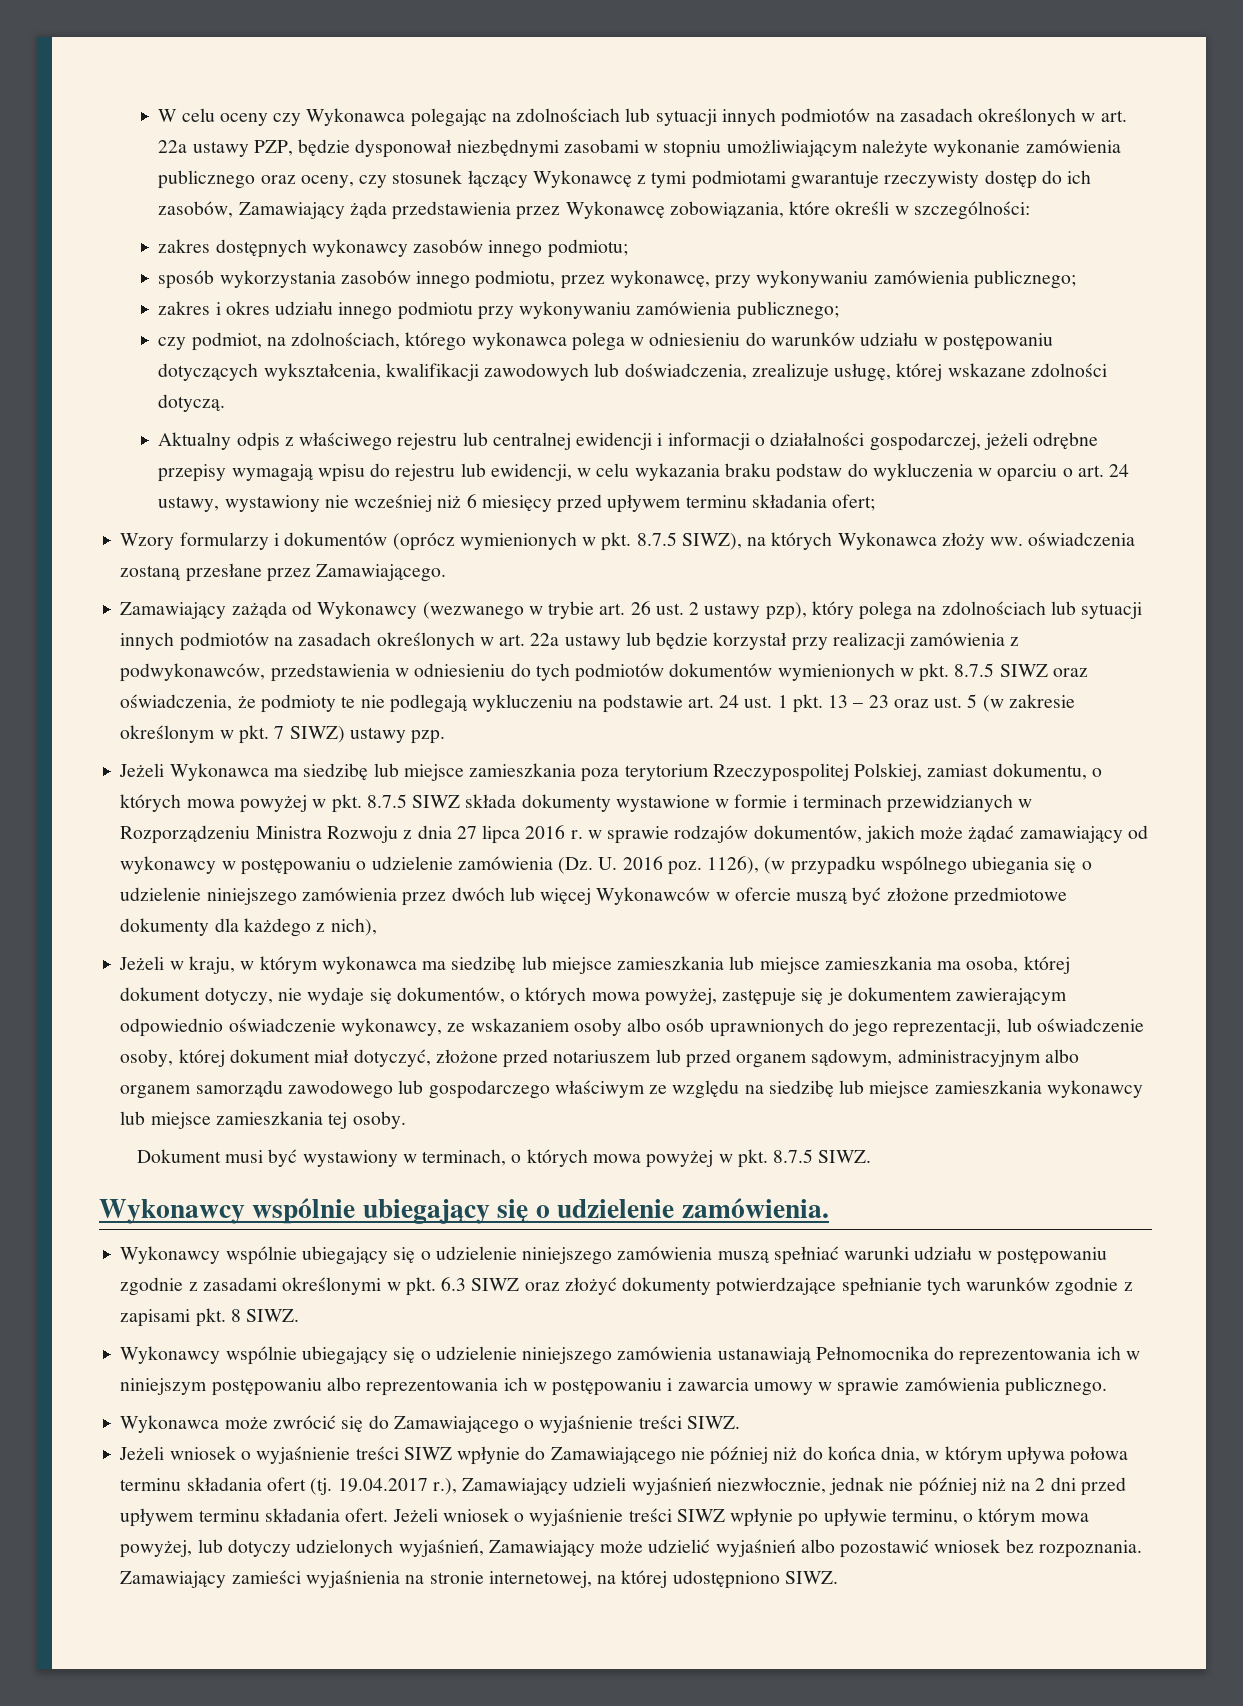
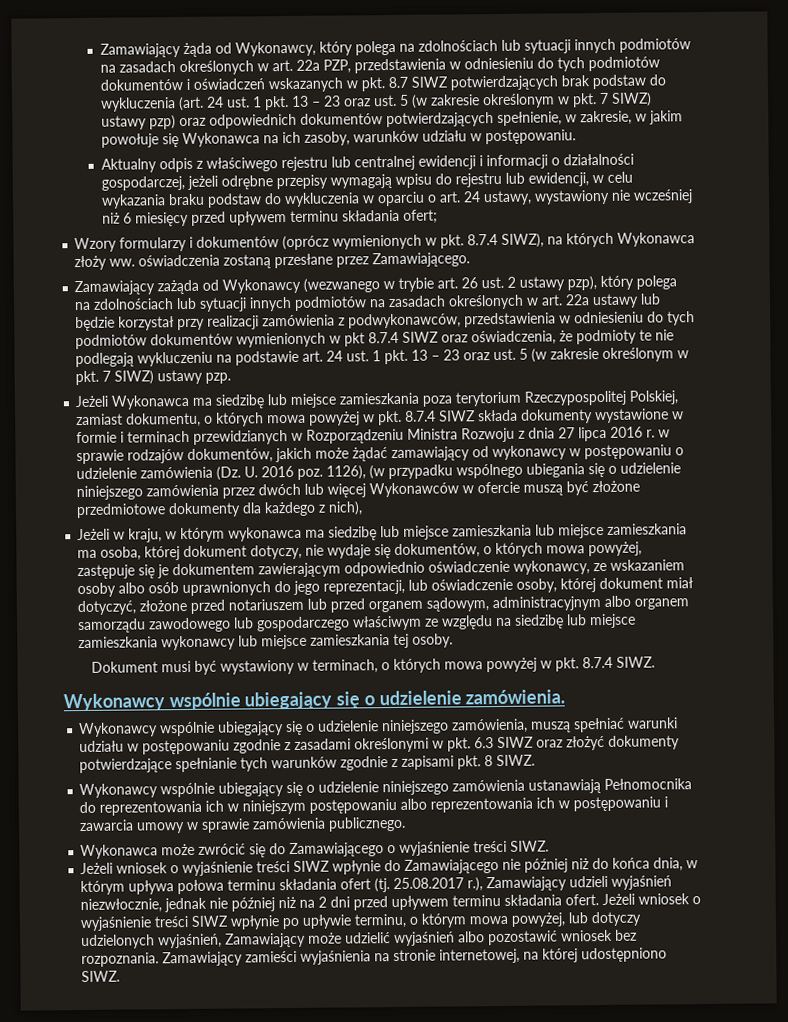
[158,108,487,127] W celu oceny czy Wykonawca polegając -> [99,40,396,58] Zamawiający żąda od Wykonawcy, który polega
[192,139,1121,158] [158,170,1092,189] [158,201,1030,220] [158,239,628,258] [158,270,1076,289] [158,301,839,320] [158,332,1053,351] [158,363,1107,382] [158,394,226,412] ustawy PZP, będzie dysponował niezbędnymi zasobami w stopniu umożliwiającym należyte wykonanie zamówienia publicznego oraz oceny, czy stosunek łączący Wykonawcę z tymi podmiotami gwarantuje rzeczywisty dostęp do ich zasobów, Zamawiający żąda przedstawienia przez Wykonawcę zobowiązania, które określi w szczególności: // zakres dostępnych wykonawcy zasobów innego podmiotu; // sposób wykorzystania zasobów innego podmiotu, przez wykonawcę, przy wykonywaniu zamówienia publicznego; // zakres i okres udziału innego podmiotu przy wykonywaniu zamówienia publicznego; // czy podmiot, na zdolnościach, którego wykonawca polega w odniesieniu do warunków udziału w postępowaniu dotyczących wykształcenia, kwalifikacji zawodowych lub doświadczenia, zrealizuje usługę, której wskazane zdolności dotyczą. -> [322,56,660,74] [99,74,666,93] [100,92,652,112] [100,110,683,130] [100,129,576,148] PZP, przedstawienia w odniesieniu do tych podmiotów dokumentów i oświadczeń wskazanych w pkt. 8.7 SIWZ potwierdzających brak podstaw do wykluczenia (art. 24 ust. 1 pkt. 13 – 23 oraz ust. 5 (w zakresie określonym w pkt. 7 SIWZ) ustawy pzp) oraz odpowiednich dokumentów potwierdzających spełnienie, w zakresie, w jakim powołuje się Wykonawca na ich zasoby, warunków udziału w postępowaniu.
[636,532,677,546] 8.7.5 -> [467,233,499,246] 8.7.4
[919,663,995,682] pkt. 8.7.5 -> [344,331,400,347] pkt 8.7.4
[366,794,407,808] 8.7.5 -> [405,410,437,422] 8.7.4
[773,1149,814,1163] 8.7.5 -> [581,656,613,669] 8.7.4
[617,1246,713,1260] zamówienia -> [452,718,529,734] zamówienia,
[337,1478,428,1492] 19.04.2017 -> [393,877,465,890] 25.08.2017

